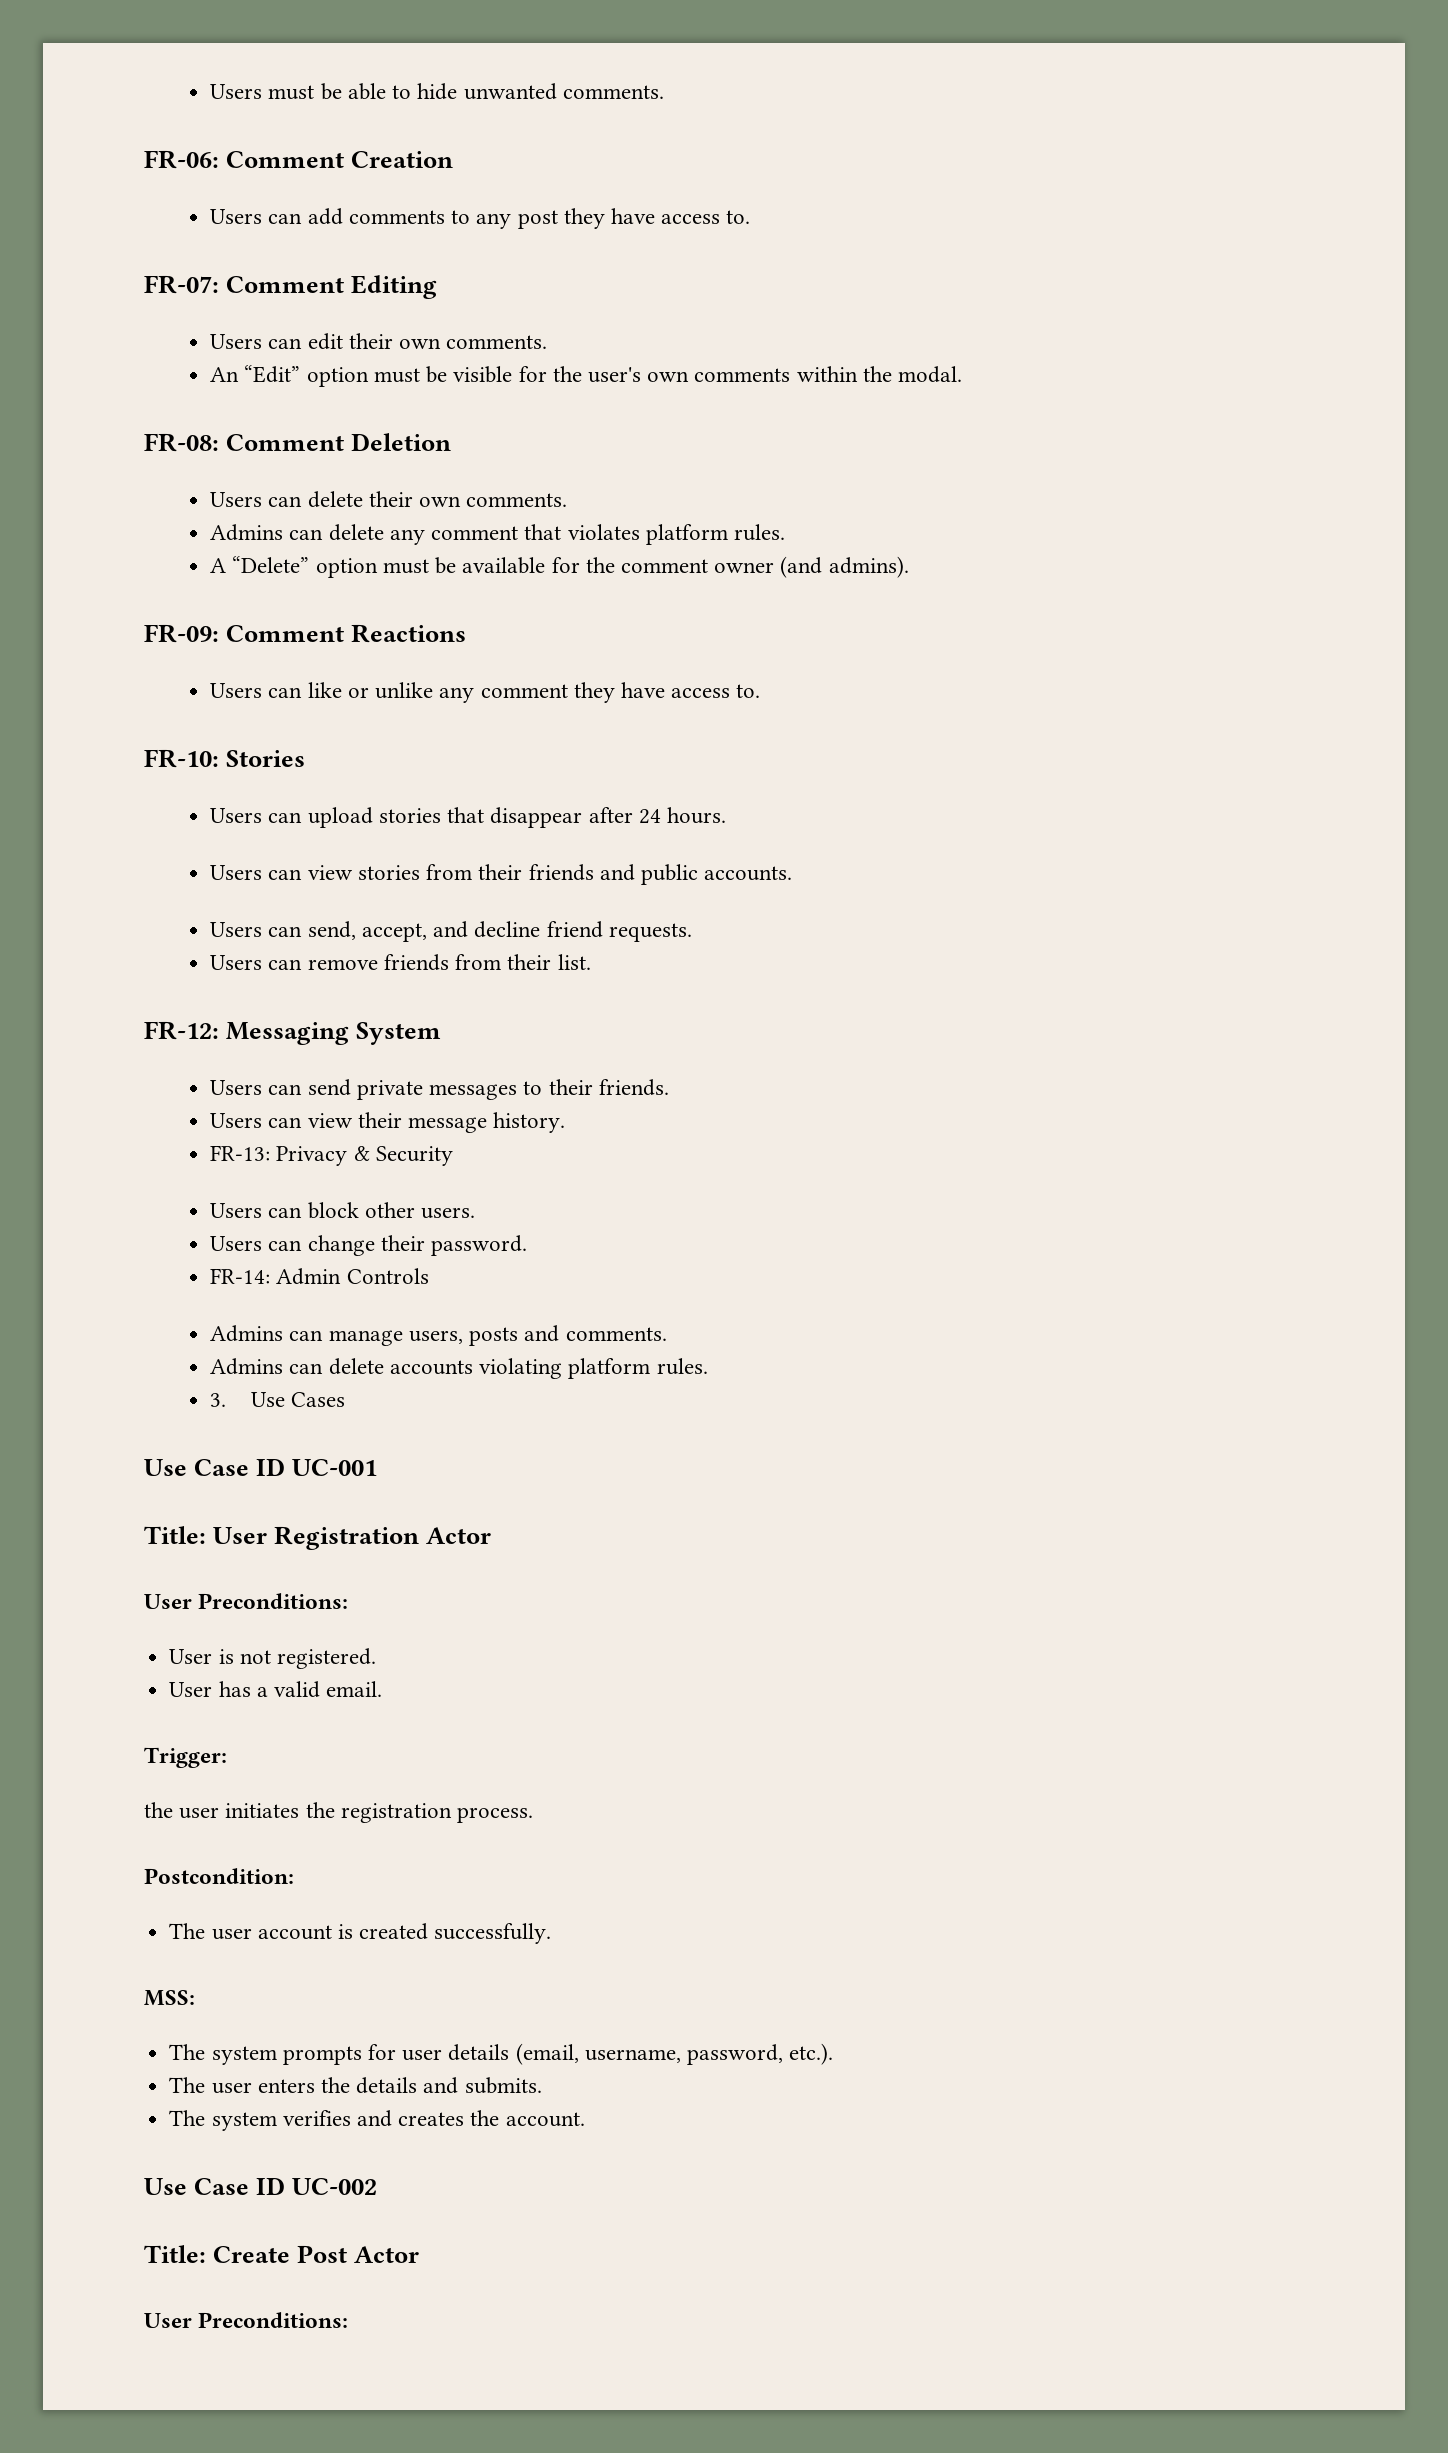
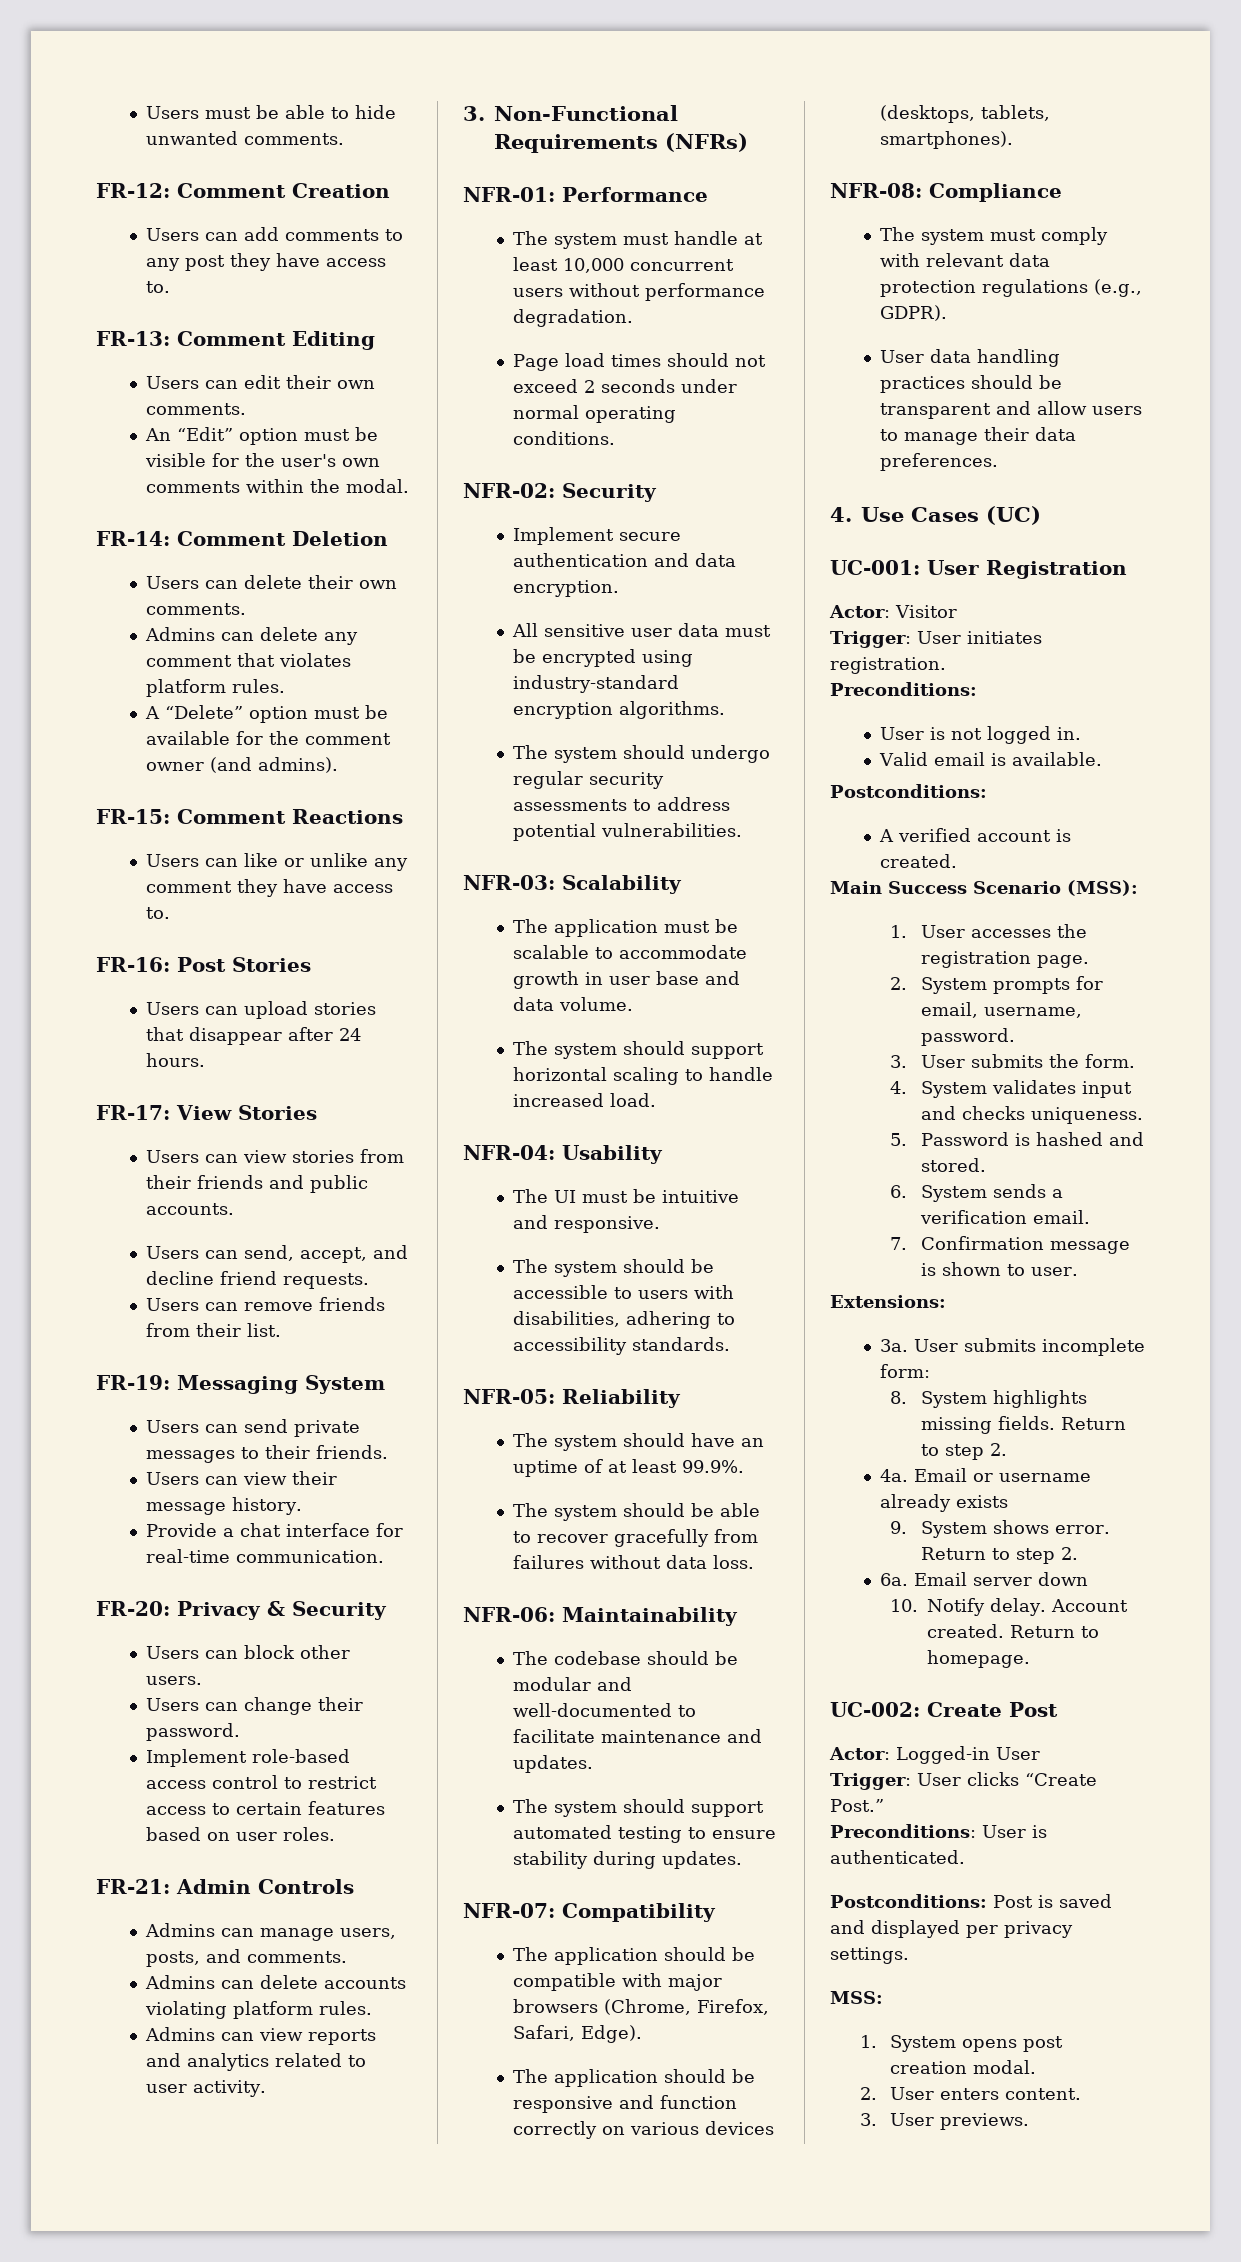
[144,150,219,169] FR-06: -> [96,183,170,198] FR-12:
[144,275,219,294] FR-07: -> [96,331,170,346] FR-13:
[144,433,219,452] FR-08: -> [96,531,170,546] FR-14:
[144,624,219,643] FR-09: -> [96,809,170,824] FR-15:
[144,749,219,768] FR-10: -> [96,957,226,972] FR-16: Post
(726, 815) none -> [96,1105,317,1120] // FR-17: View Stories
[144,1021,219,1040] FR-12: -> [96,1375,170,1390] FR-19:
[210,1145,271,1161] FR-13: -> [145,1523,403,1537] [145,1549,384,1563] [96,1601,170,1616] Provide a chat interface for real-time communication. // FR-20:
[210,1268,271,1284] FR-14: -> [145,1749,350,1767] [145,1775,377,1789] [145,1801,385,1815] [145,1827,335,1841] [96,1879,170,1894] Implement role-based access control to restrict access to certain features based on user roles. // FR-21:
[469,1327,519,1346] posts -> [145,1951,200,1967] posts,
[210,1392,346,1407] [144,1458,378,1476] [144,1526,492,1550] [144,1593,349,1609] [169,1648,376,1669] [169,1681,383,1698] [144,1747,227,1768] [144,1802,534,1823] [144,1868,294,1884] [169,1923,552,1944] [144,1990,195,2006] [169,2043,834,2065] [169,2077,542,2094] [169,2110,585,2131] [144,2177,378,2195] [144,2245,420,2263] [144,2312,349,2328] 3. Use Cases // Use Case ID UC-001 // Title: User Registration Actor // User Preconditions: // User is not registered. // User has a valid email. // Trigger: // the user initiates the registration process. // Postcondition: // The user account is created successfully. // MSS: // The system prompts for user details (email, username, password, etc.). // The user enters the details and submits. // The system verifies and creates the account. // Use Case ID UC-002 // Title: Create Post Actor // User Preconditions: -> [144,2027,376,2045] [145,2053,366,2071] [145,2080,266,2097] [463,105,678,121] [494,133,748,153] [463,187,708,202] [512,231,763,249] [512,257,734,273] [512,283,765,301] [512,309,633,327] [512,353,766,371] [512,379,737,393] [512,405,676,423] [512,431,615,445] [463,483,657,502] [512,527,681,545] [512,553,736,567] [512,580,619,597] [511,623,771,637] [512,649,693,667] [512,675,679,693] [512,701,725,719] [512,745,770,763] [512,771,664,789] [512,797,730,811] [512,823,742,841] [463,875,682,894] [512,919,738,937] [512,945,747,959] [512,971,740,989] [512,997,633,1011] [512,1041,764,1059] [512,1067,773,1085] [512,1093,656,1107] [463,1145,663,1164] [512,1189,739,1203] [512,1215,660,1233] [512,1259,714,1277] [512,1285,734,1299] [512,1311,735,1329] [512,1337,730,1355] [463,1389,681,1408] [512,1433,764,1451] [512,1459,744,1477] [512,1503,760,1521] [512,1529,758,1547] [512,1555,754,1569] [463,1607,738,1626] [512,1651,738,1665] [512,1677,632,1691] [512,1703,696,1717] [512,1729,762,1743] [512,1755,593,1773] [512,1799,764,1817] [512,1825,776,1843] [512,1851,742,1869] [463,1903,716,1922] [512,1947,755,1965] [512,1973,722,1991] [512,1999,769,2015] [512,2025,642,2043] [512,2069,755,2087] [512,2095,737,2113] [512,2121,774,2139] [879,105,1050,123] [879,131,1013,149] [830,183,1062,202] [879,227,1108,245] [879,253,1050,267] [879,279,1142,297] [879,305,947,321] [879,349,1060,367] [879,375,1062,393] [879,401,1142,419] [879,427,1076,445] [879,453,998,471] [830,506,1041,525] [830,560,1127,579] [829,605,957,618] [830,631,1042,648] [830,657,946,674] [830,682,977,696] [879,726,1081,744] [878,752,1102,766] [830,784,987,798] [878,828,1071,842] [879,854,957,868] [830,880,1138,896] [890,924,1087,938] [920,951,1089,968] [890,976,1103,994] [920,1002,1082,1018] [920,1028,1015,1046] [890,1054,1135,1068] [890,1080,1132,1098] [920,1106,1143,1124] [890,1132,1144,1146] [920,1158,986,1172] [890,1184,1063,1202] [919,1210,1090,1224] [890,1236,1130,1254] [920,1262,1078,1276] [830,1295,946,1308] [879,1338,1145,1356] [879,1364,930,1378] [890,1390,1087,1408] [920,1416,1126,1434] [920,1443,1007,1460] [879,1468,1091,1482] [879,1494,1008,1512] [890,1520,1110,1538] [920,1547,1078,1564] [879,1572,1088,1586] [890,1598,1129,1616] [927,1624,1100,1638] [927,1650,1031,1668] [830,1702,1058,1717] [829,1746,1040,1764] [830,1772,1097,1790] [830,1799,884,1812] [830,1824,1047,1838] [830,1850,965,1864] [830,1894,1112,1908] [830,1920,1073,1938] [830,1947,909,1964] [830,1991,883,2004] [860,2035,1064,2052] [890,2060,1037,2074] [860,2087,1082,2100] [860,2113,1030,2130] Admins can view reports and analytics related to user activity. // 3. Non-Functional Requirements (NFRs) // NFR-01: Performance // The system must handle at least 10,000 concurrent users without performance degradation. // Page load times should not exceed 2 seconds under normal operating conditions. // NFR-02: Security // Implement secure authentication and data encryption. // All sensitive user data must be encrypted using industry-standard encryption algorithms. // The system should undergo regular security assessments to address potential vulnerabilities. // NFR-03: Scalability // The application must be scalable to accommodate growth in user base and data volume. // The system should support horizontal scaling to handle increased load. // NFR-04: Usability // The UI must be intuitive and responsive. // The system should be accessible to users with disabilities, adhering to accessibility standards. // NFR-05: Reliability // The system should have an uptime of at least 99.9%. // The system should be able to recover gracefully from failures without data loss. // NFR-06: Maintainability // The codebase should be modular and well-documented to facilitate maintenance and updates. // The system should support automated testing to ensure stability during updates. // NFR-07: Compatibility // The application should be compatible with major browsers (Chrome, Firefox, Safari, Edge). // The application should be responsive and function correctly on various devices (desktops, tablets, smartphones). // NFR-08: Compliance // The system must comply with relevant data protection regulations (e.g., GDPR). // User data handling practices should be transparent and allow users to manage their data preferences. // 4. Use Cases (UC) // UC-001: User Registration // Actor: Visitor // Trigger: User initiates registration. // Preconditions: // User is not logged in. // Valid email is available. // Postconditions: // A verified account is created. // Main Success Scenario (MSS): // 1. User accesses the registration page. // 2. System prompts for email, username, password. // 3. User submits the form. // 4. System validates input and checks uniqueness. // 5. Password is hashed and stored. // 6. System sends a verification email. // 7. Confirmation message is shown to user. // Extensions: // 3a. User submits incomplete form: // 8. System highlights missing fields. Return to step 2. // 4a. Email or username already exists // 9. System shows error. Return to step 2. // 6a. Email server down // 10. Notify delay. Account created. Return to homepage. // UC-002: Create Post // Actor: Logged-in User // Trigger: User clicks “Create Post.” // Preconditions: User is authenticated. // Postconditions: Post is saved and displayed per privacy settings. // MSS: // 1. System opens post creation modal. // 2. User enters content. // 3. User previews.

